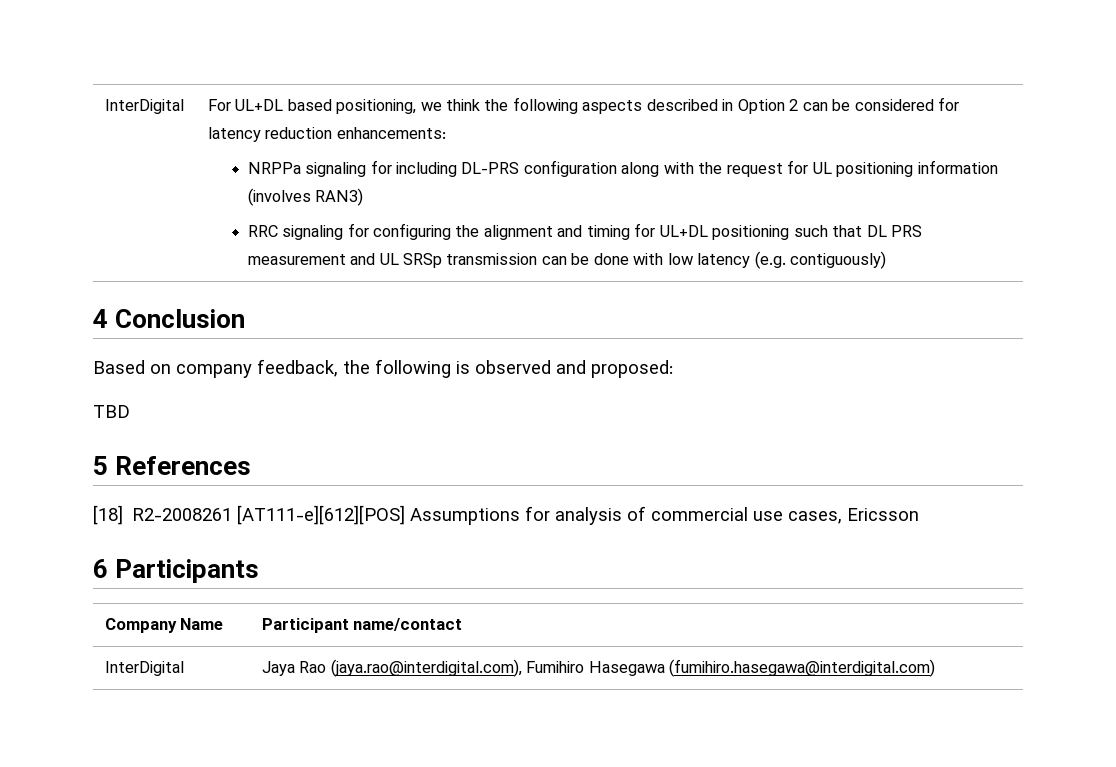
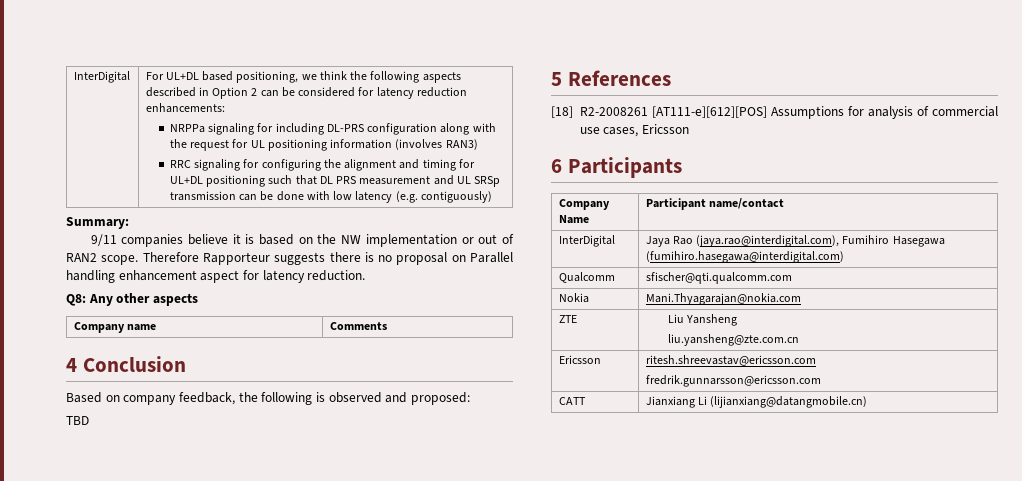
(887, 260) none -> [66,217,129,229] [90,234,514,247] [66,252,514,265] [66,270,366,283] [66,293,198,306] [73,322,156,333] [329,322,387,330] // Summary: // 9/11 companies believe it is based on the NW implementation or out of RAN2 scope. Therefore Rapporteur suggests there is no proposal on Parallel handling enhancement aspect for latency reduction. // Q8: Any other aspects // Company name | Comments
(936, 668) none -> [558,272,615,283] [645,272,792,284] [558,293,589,303] [645,293,801,305] [558,315,577,323] [667,314,738,326] [667,334,799,346] [558,355,601,364] [645,355,816,366] [645,375,821,387] [558,397,586,405] [645,396,868,408] // Qualcomm | sfischer@qti.qualcomm.com // Nokia | Mani.Thyagarajan@nokia.com // ZTE | Liu Yansheng // liu.yansheng@zte.com.cn // Ericsson | ritesh.shreevastav@ericsson.com // fredrik.gunnarsson@ericsson.com // CATT | Jianxiang Li (lijianxiang@datangmobile.cn)

